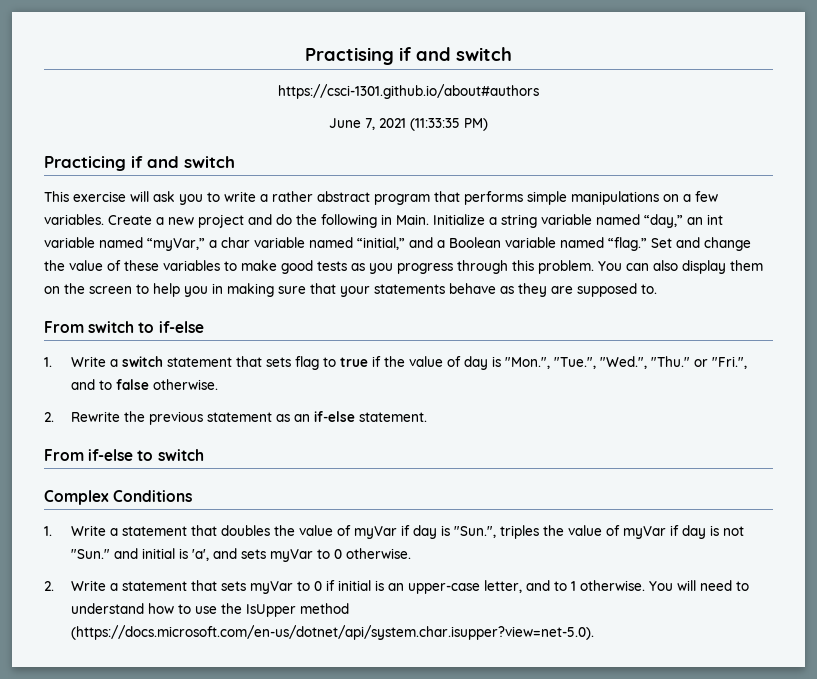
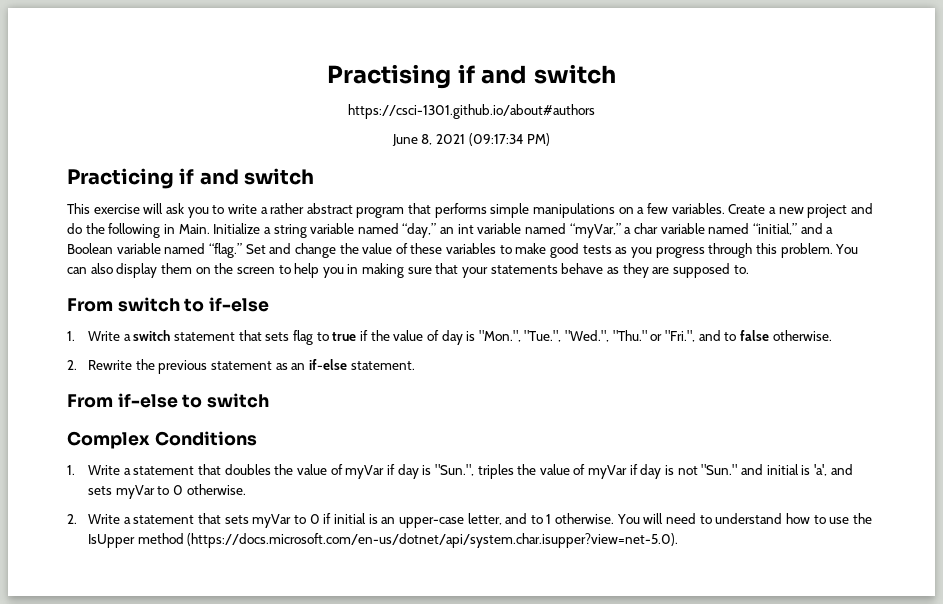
[365,118,460,131] 7, 2021 (11:33:35 -> [421,133,524,146] 8, 2021 (09:17:34

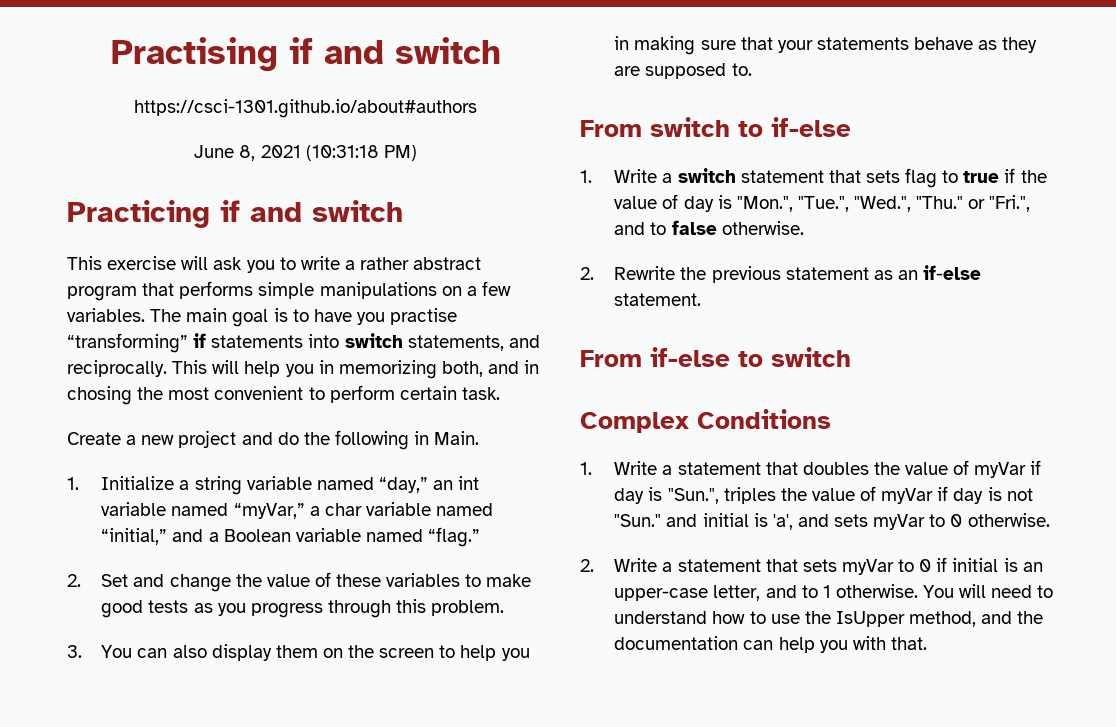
[468,133,524,146] (09:17:34 -> [305,145,379,161] (10:31:18
(725, 208) none -> [150,308,458,327] [67,333,540,353] [67,360,540,379] [67,385,500,405] The main goal is to have you practise “transforming” if statements into switch statements, and reciprocally. This will help you in memorizing both, and in chosing the most convenient to perform certain task. //
(210, 229) none -> [67,477,79,490] // 1.
(242, 250) none -> [67,574,81,587] // 2.
(833, 250) none -> [67,645,82,658] // 3.
[137,533,679,548] method (https://docs.microsoft.com/en-us/dotnet/api/system.char.isupper?view=net-5.0). -> [909,611,1044,627] [614,636,927,653] method, and the documentation can help you with that.

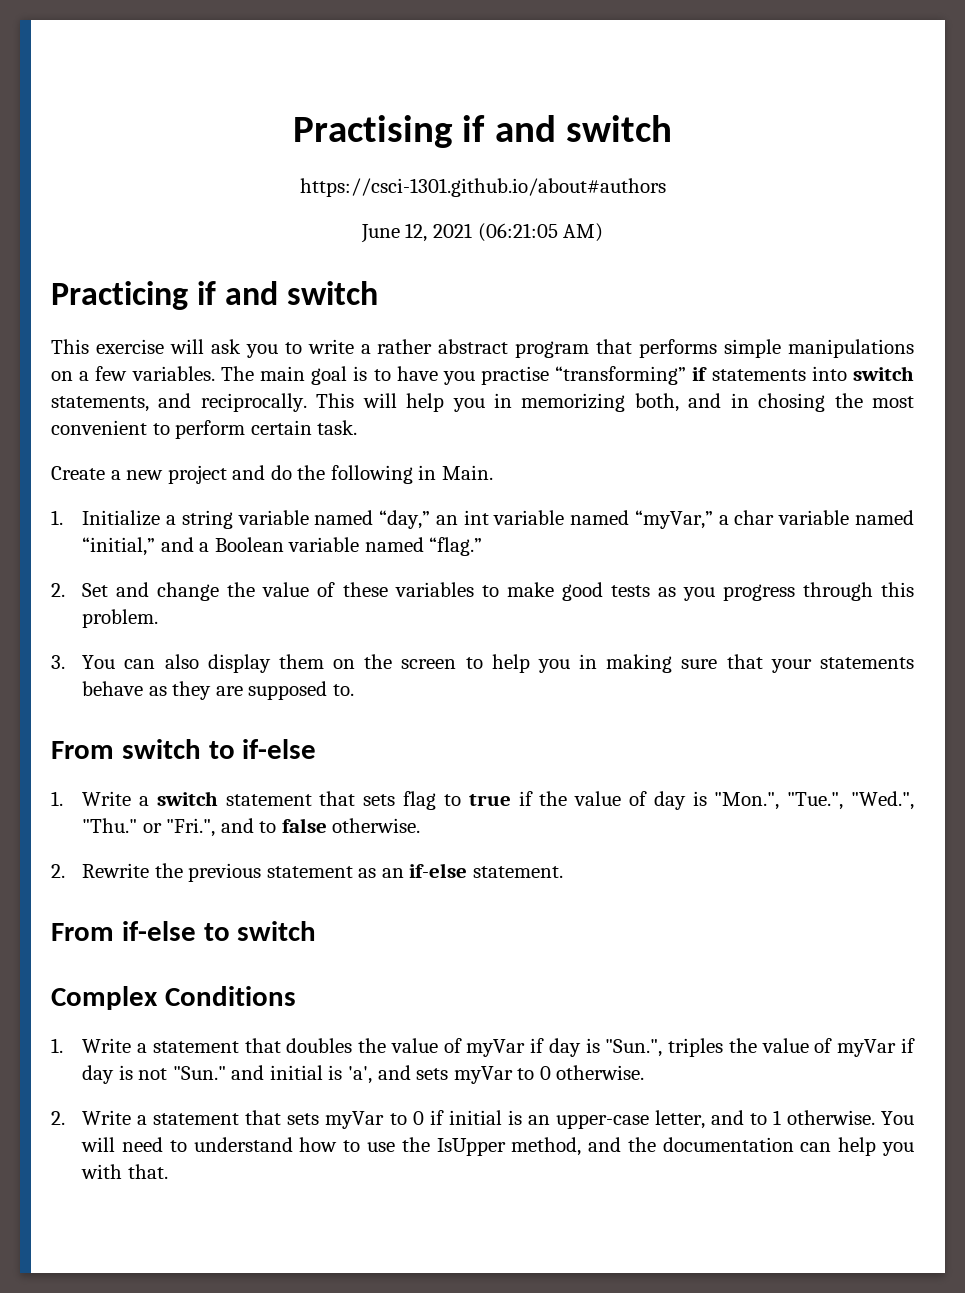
[239,145,417,161] 8, 2021 (10:31:18 PM) -> [405,223,604,242] 12, 2021 (06:21:05 AM)

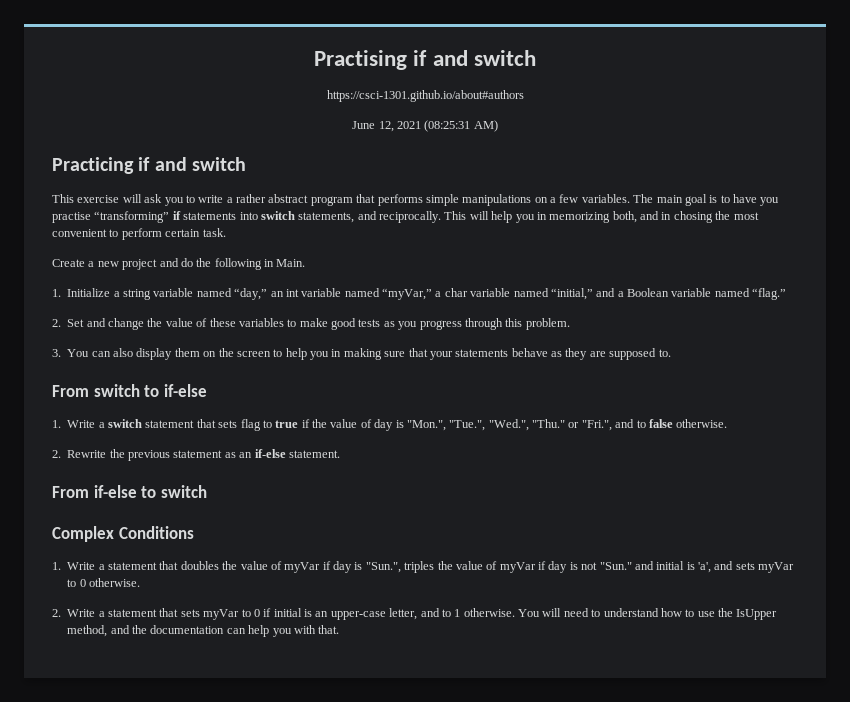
[477,223,558,242] (06:21:05 -> [424,120,471,132] (08:25:31

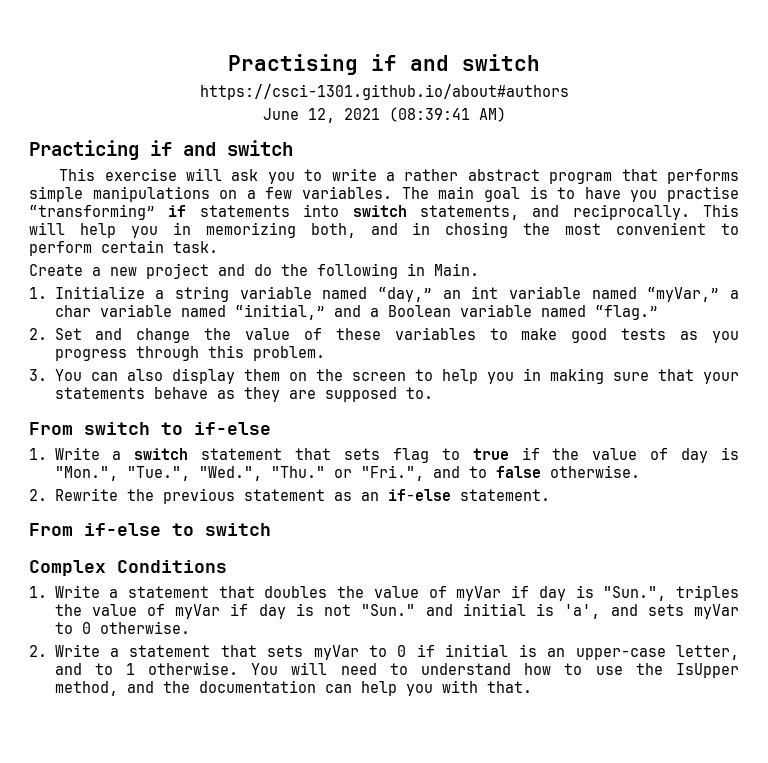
[424,120,471,132] (08:25:31 -> [388,107,470,122] (08:39:41

